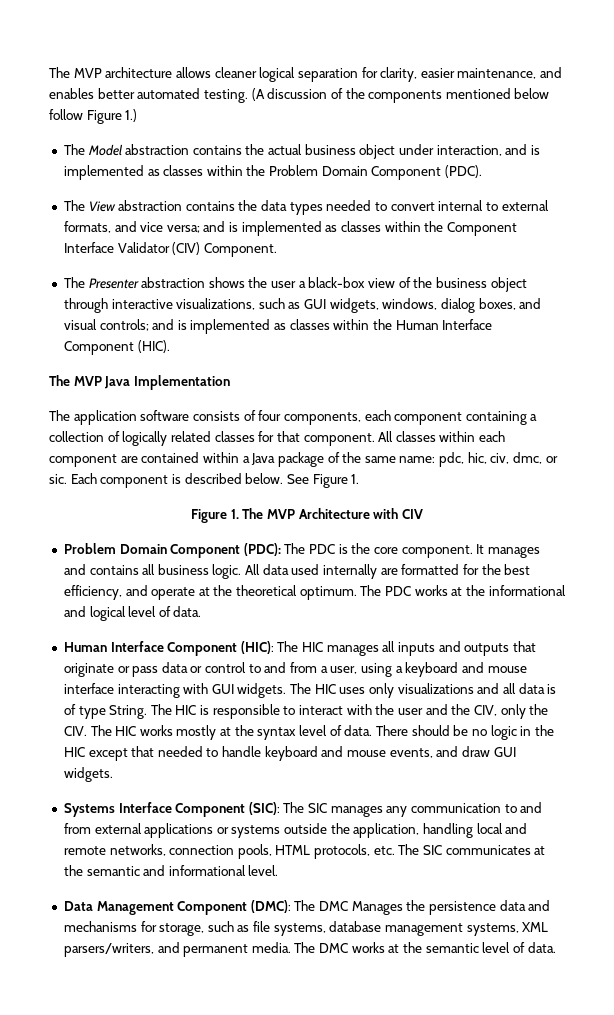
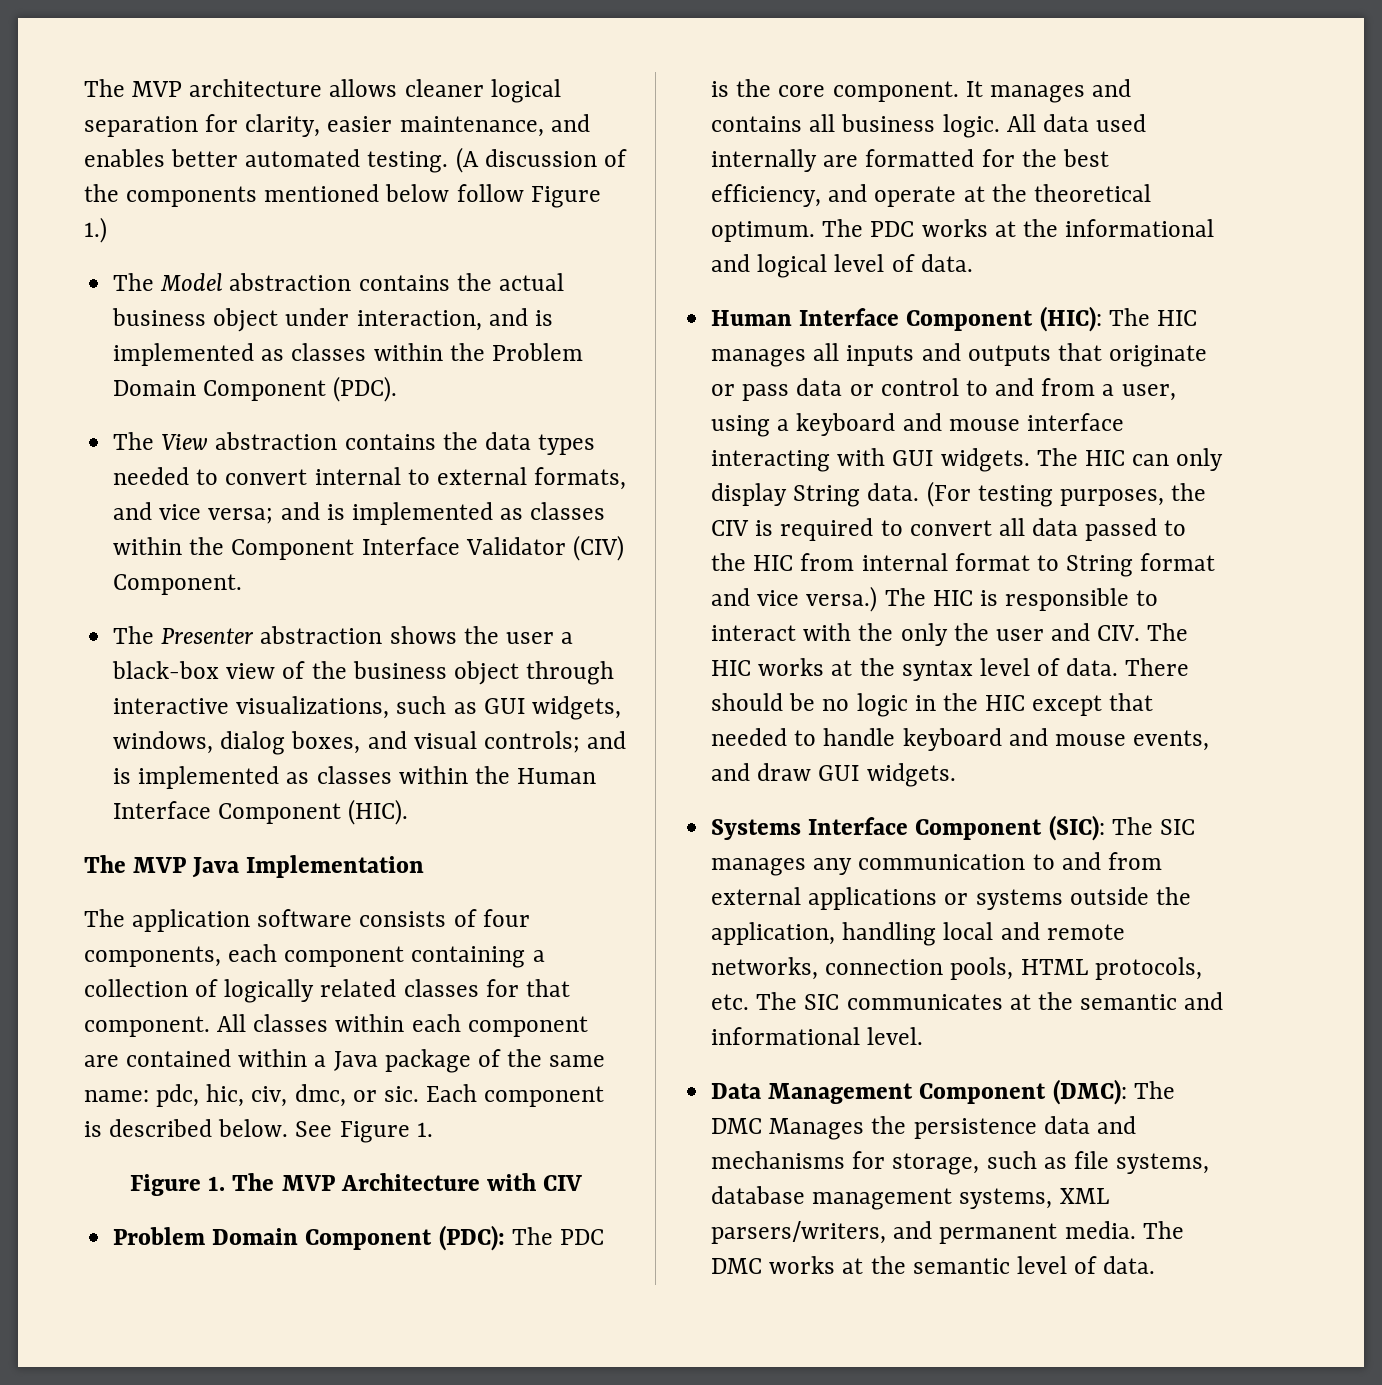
[339,683,557,698] [63,704,148,719] uses only visualizations and all data is of type String. -> [1132,448,1224,471] [711,481,1207,507] [711,518,1187,541] [711,553,1216,577] [711,586,878,612] can only display String data. (For testing purposes, the CIV is required to convert all data passed to the HIC from internal format to String format and vice versa.)
[397,704,549,719] user and the CIV, only the -> [900,623,1091,646] only the user and
[176,725,217,740] mostly -> (825, 667) none

